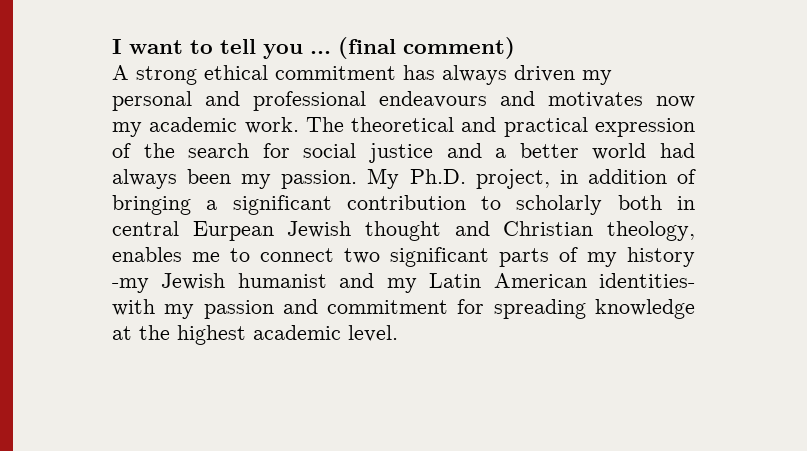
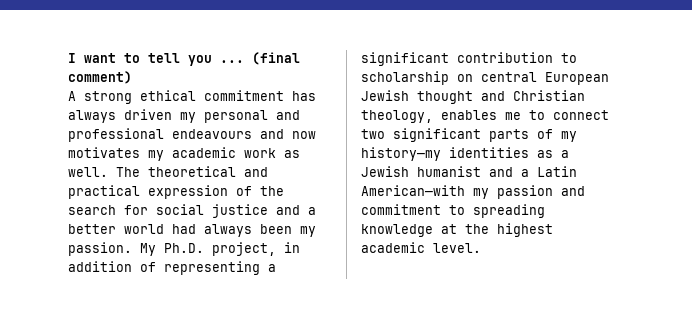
[548,92,695,108] [112,117,299,137] motivates now my academic work. -> [292,131,316,139] [68,147,300,161] [68,167,108,177] now motivates my academic work as well.
[112,195,191,215] bringing -> [164,261,260,275] representing
[516,195,696,215] [112,221,274,241] scholarly both in central Eurpean -> [361,71,609,85] scholarship on central European
[627,247,695,267] [112,273,695,293] [112,299,155,316] history -my Jewish humanist and my Latin American identities- with -> [361,147,569,161] [361,166,577,177] [361,185,465,196] history—my identities as a Jewish humanist and a Latin American—with
[457,299,485,314] for -> [449,205,465,215] to

